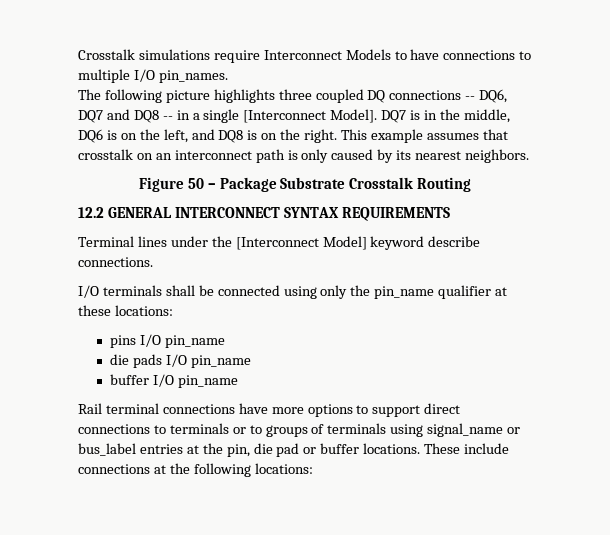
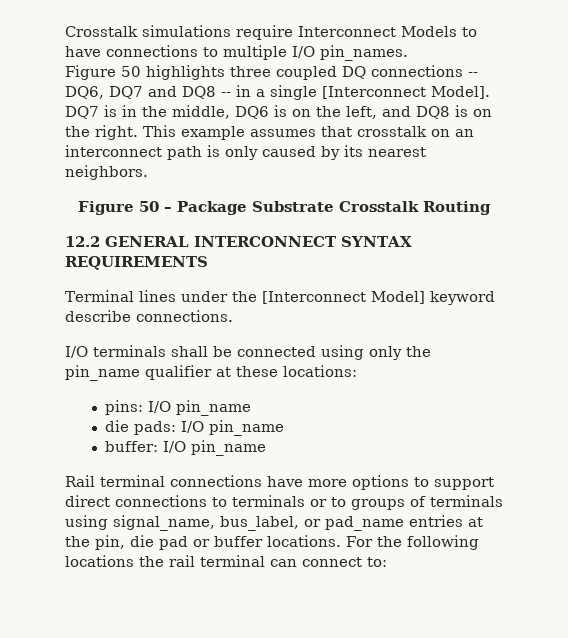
[78,89,210,103] The following picture -> [65,65,141,80] Figure 50
[110,335,137,348] pins -> [105,400,144,415] pins:
[133,354,252,368] [110,374,150,385] pads I/O pin_name // buffer -> [134,420,285,436] [105,441,159,452] pads: I/O pin_name // buffer:
[427,423,521,437] [78,443,136,456] signal_name or bus_label -> [113,515,404,531] signal_name, bus_label, or pad_name
[424,443,510,454] [78,463,313,477] These include connections at the following locations: -> [346,535,479,550] [65,555,387,567] For the following locations the rail terminal can connect to:

